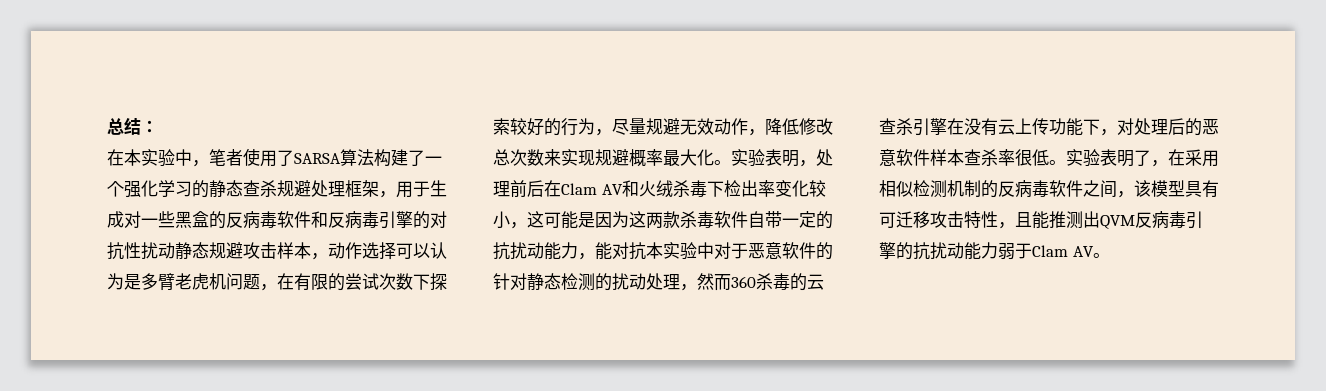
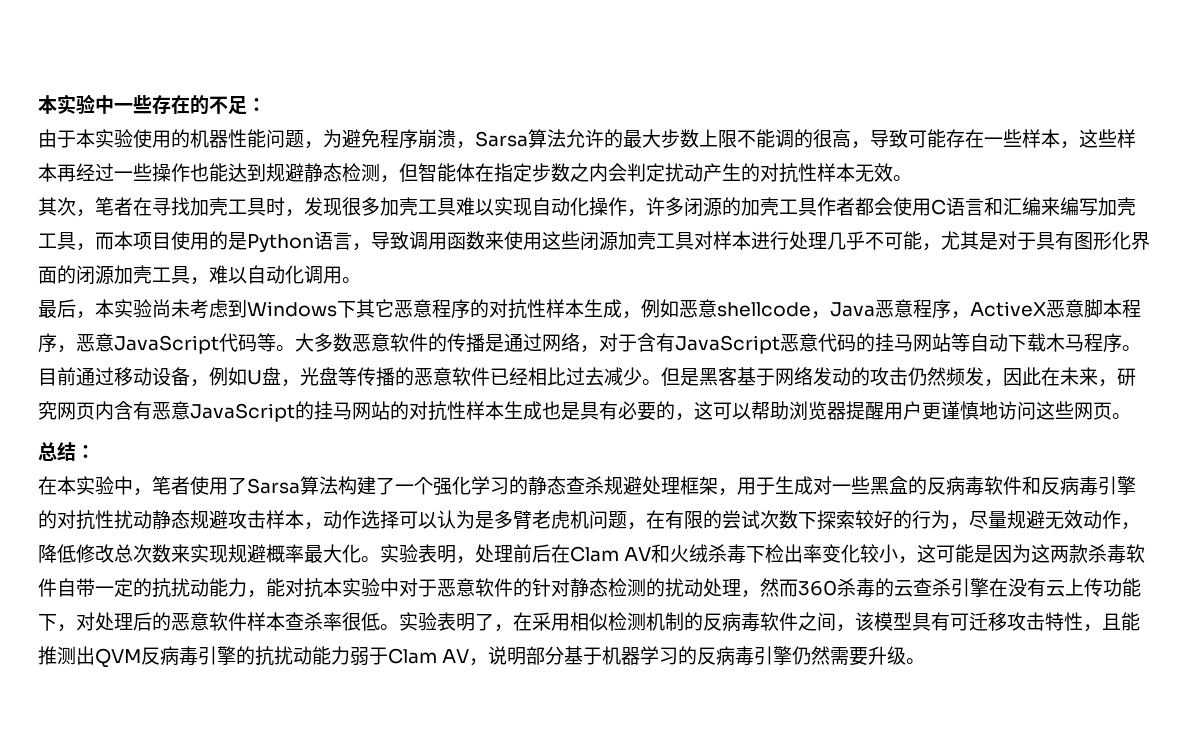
(107, 126) none -> [38,94,266,115] [38,129,1136,149] [38,163,912,183] [38,197,1136,217] [38,231,1150,252] [38,265,361,285] [38,299,1141,319] [38,333,1141,354] [38,367,1136,387] [38,401,1131,422] 本实验中一些存在的不足： // 由于本实验使用的机器性能问题，为避免程序崩溃，Sarsa算法允许的最大步数上限不能调的很高，导致可能存在一些样本，这些样本再经过一些操作也能达到规避静态检测，但智能体在指定步数之内会判定扰动产生的对抗性样本无效。 // 其次，笔者在寻找加壳工具时，发现很多加壳工具难以实现自动化操作，许多闭源的加壳工具作者都会使用C语言和汇编来编写加壳工具，而本项目使用的是Python语言，导致调用函数来使用这些闭源加壳工具对样本进行处理几乎不可能，尤其是对于具有图形化界面的闭源加壳工具，难以自动化调用。 // 最后，本实验尚未考虑到Windows下其它恶意程序的对抗性样本生成，例如恶意shellcode，Java恶意程序，ActiveX恶意脚本程序，恶意JavaScript代码等。大多数恶意软件的传播是通过网络，对于含有JavaScript恶意代码的挂马网站等自动下载木马程序。目前通过移动设备，例如U盘，光盘等传播的恶意软件已经相比过去减少。但是黑客基于网络发动的攻击仍然频发，因此在未来，研究网页内含有恶意JavaScript的挂马网站的对抗性样本生成也是具有必要的，这可以帮助浏览器提醒用户更谨慎地访问这些网页。 //
[294,153,341,164] SARSA -> [247,478,300,494] Sarsa
(1094, 251) none -> [469,646,907,666] ，说明部分基于机器学习的反病毒引擎仍然需要升级

